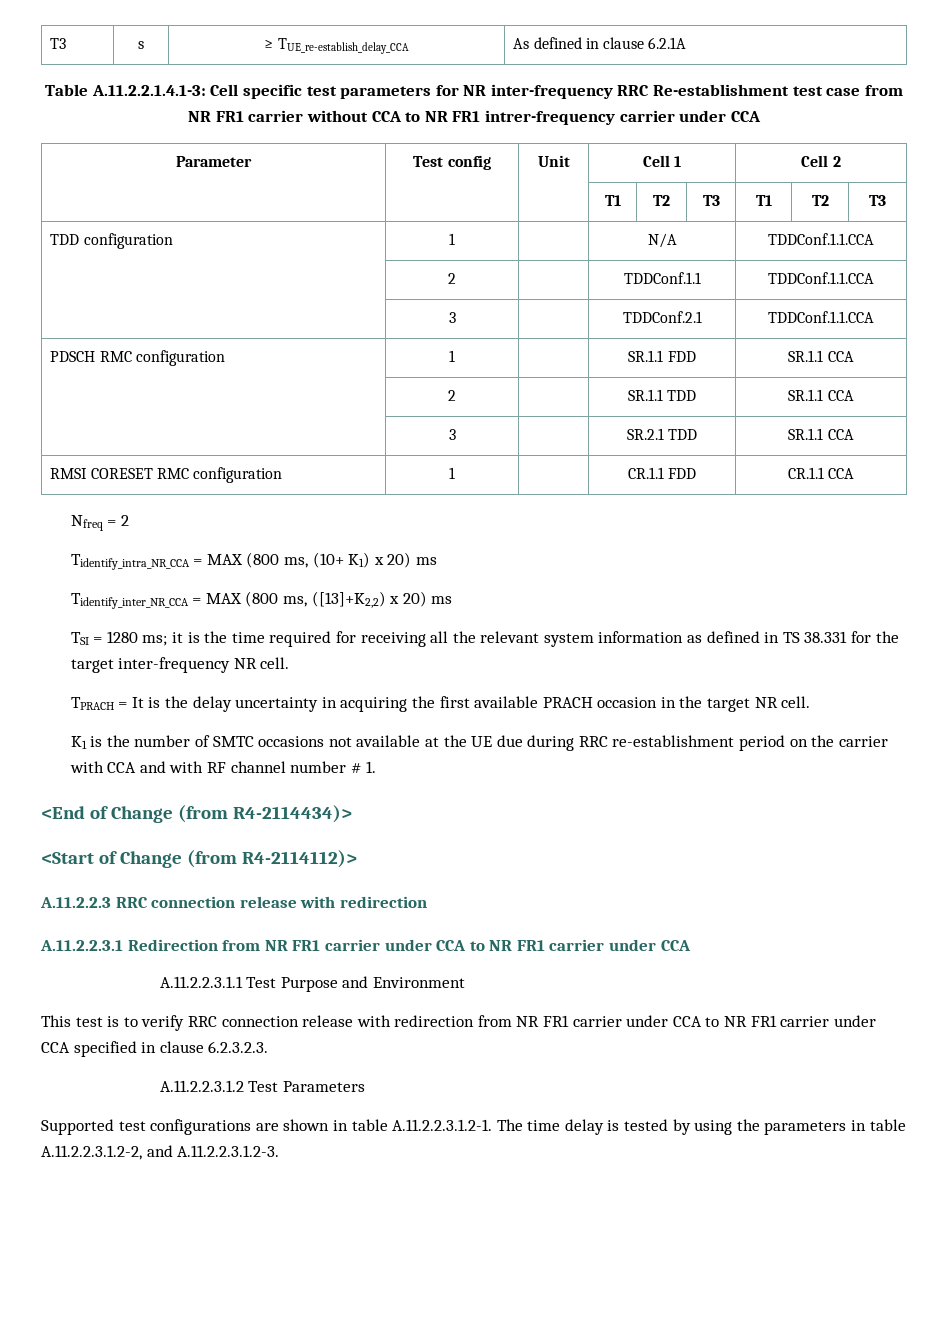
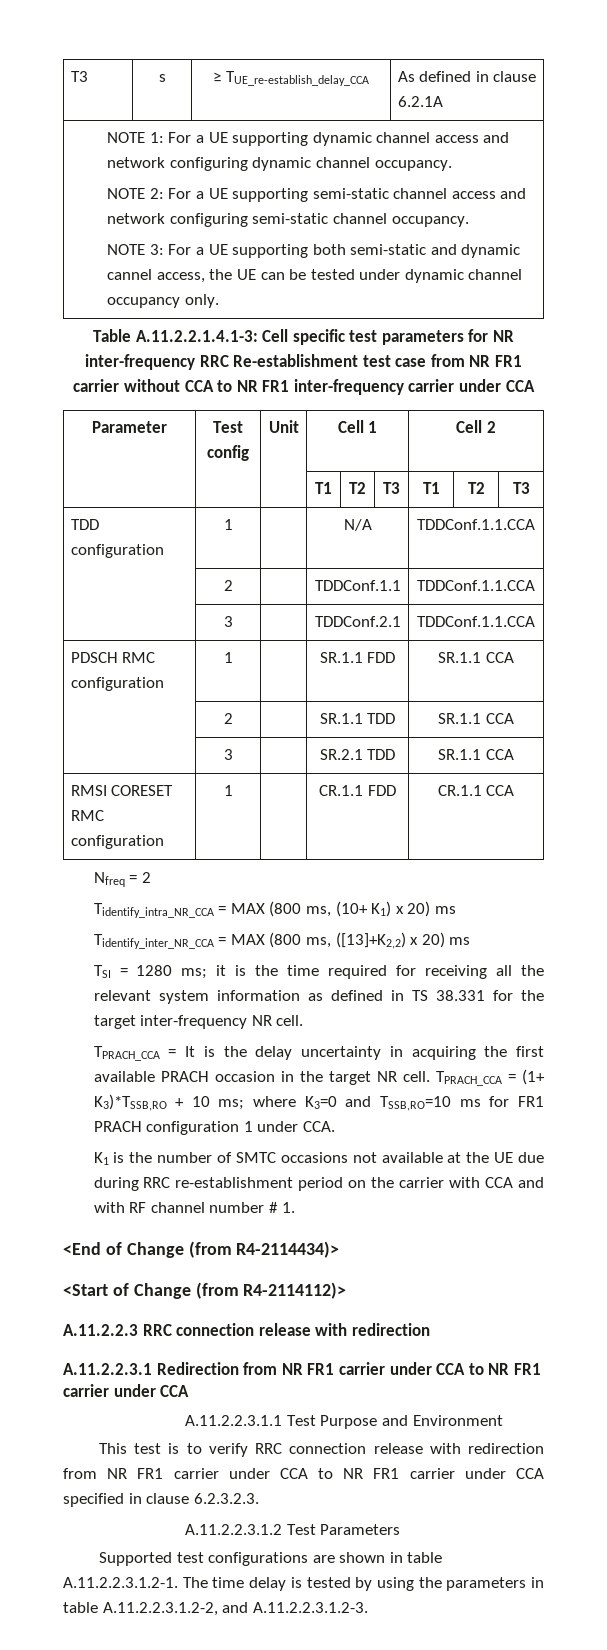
(687, 43) none -> [107,132,510,146] [107,157,452,171] [107,188,527,202] [107,213,469,227] [107,244,521,258] [107,269,523,283] [107,294,219,308] // NOTE 1: For a UE supporting dynamic channel access and network configuring dynamic channel occupancy. // NOTE 2: For a UE supporting semi-static channel access and network configuring semi-static channel occupancy. // NOTE 3: For a UE supporting both semi-static and dynamic cannel access, the UE can be tested under dynamic channel occupancy only.
[484,110,615,125] intrer-frequency -> [293,379,404,395] inter-frequency
[70,697,114,710] TPRACH -> [93,1046,160,1061] TPRACH_CCA
(811, 702) none -> [435,1069,545,1086] [93,1094,544,1111] [93,1121,335,1135] TPRACH_CCA = (1+ K3)*TSSB,RO + 10 ms; where K3=0 and TSSB,RO=10 ms for FR1 PRACH configuration 1 under CCA.

